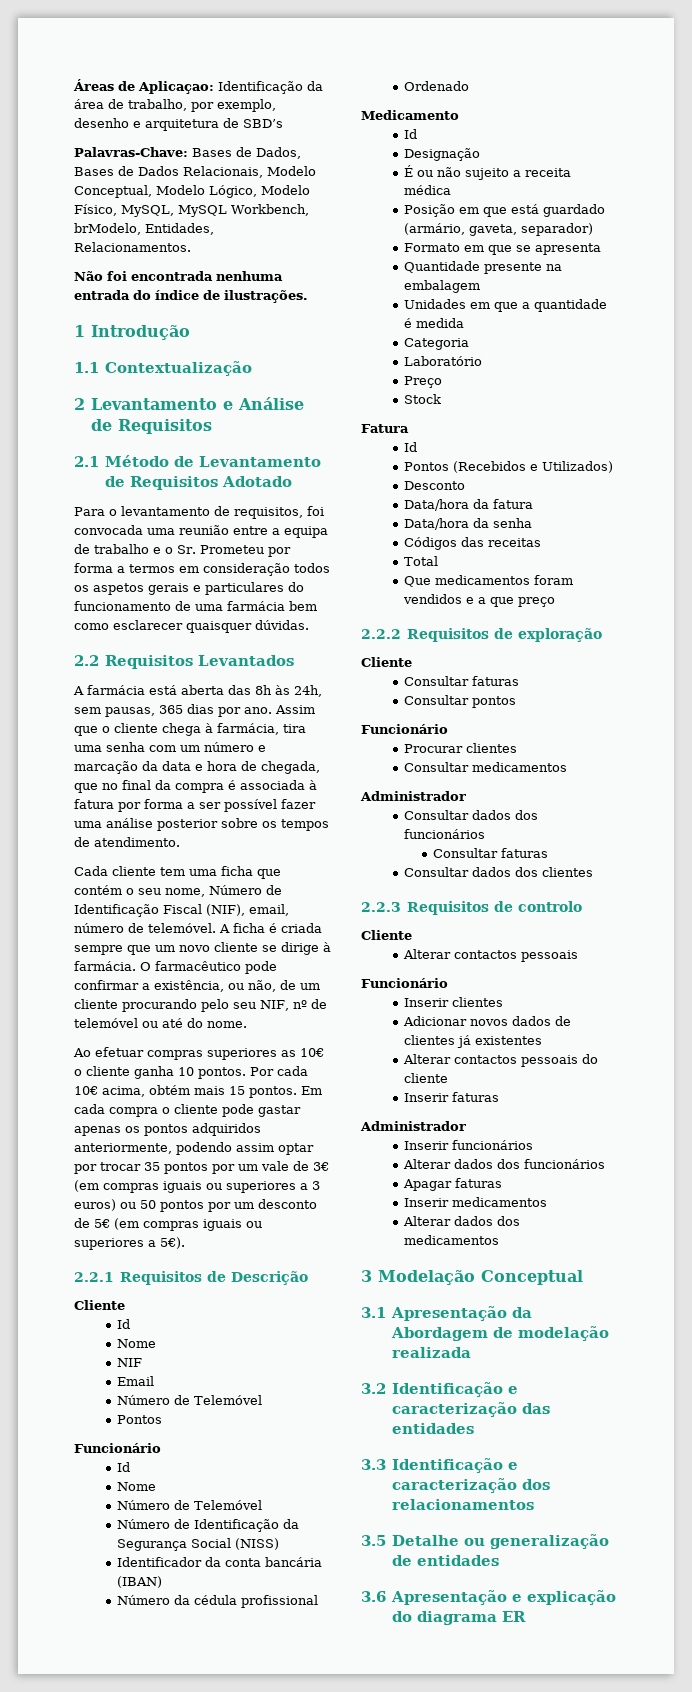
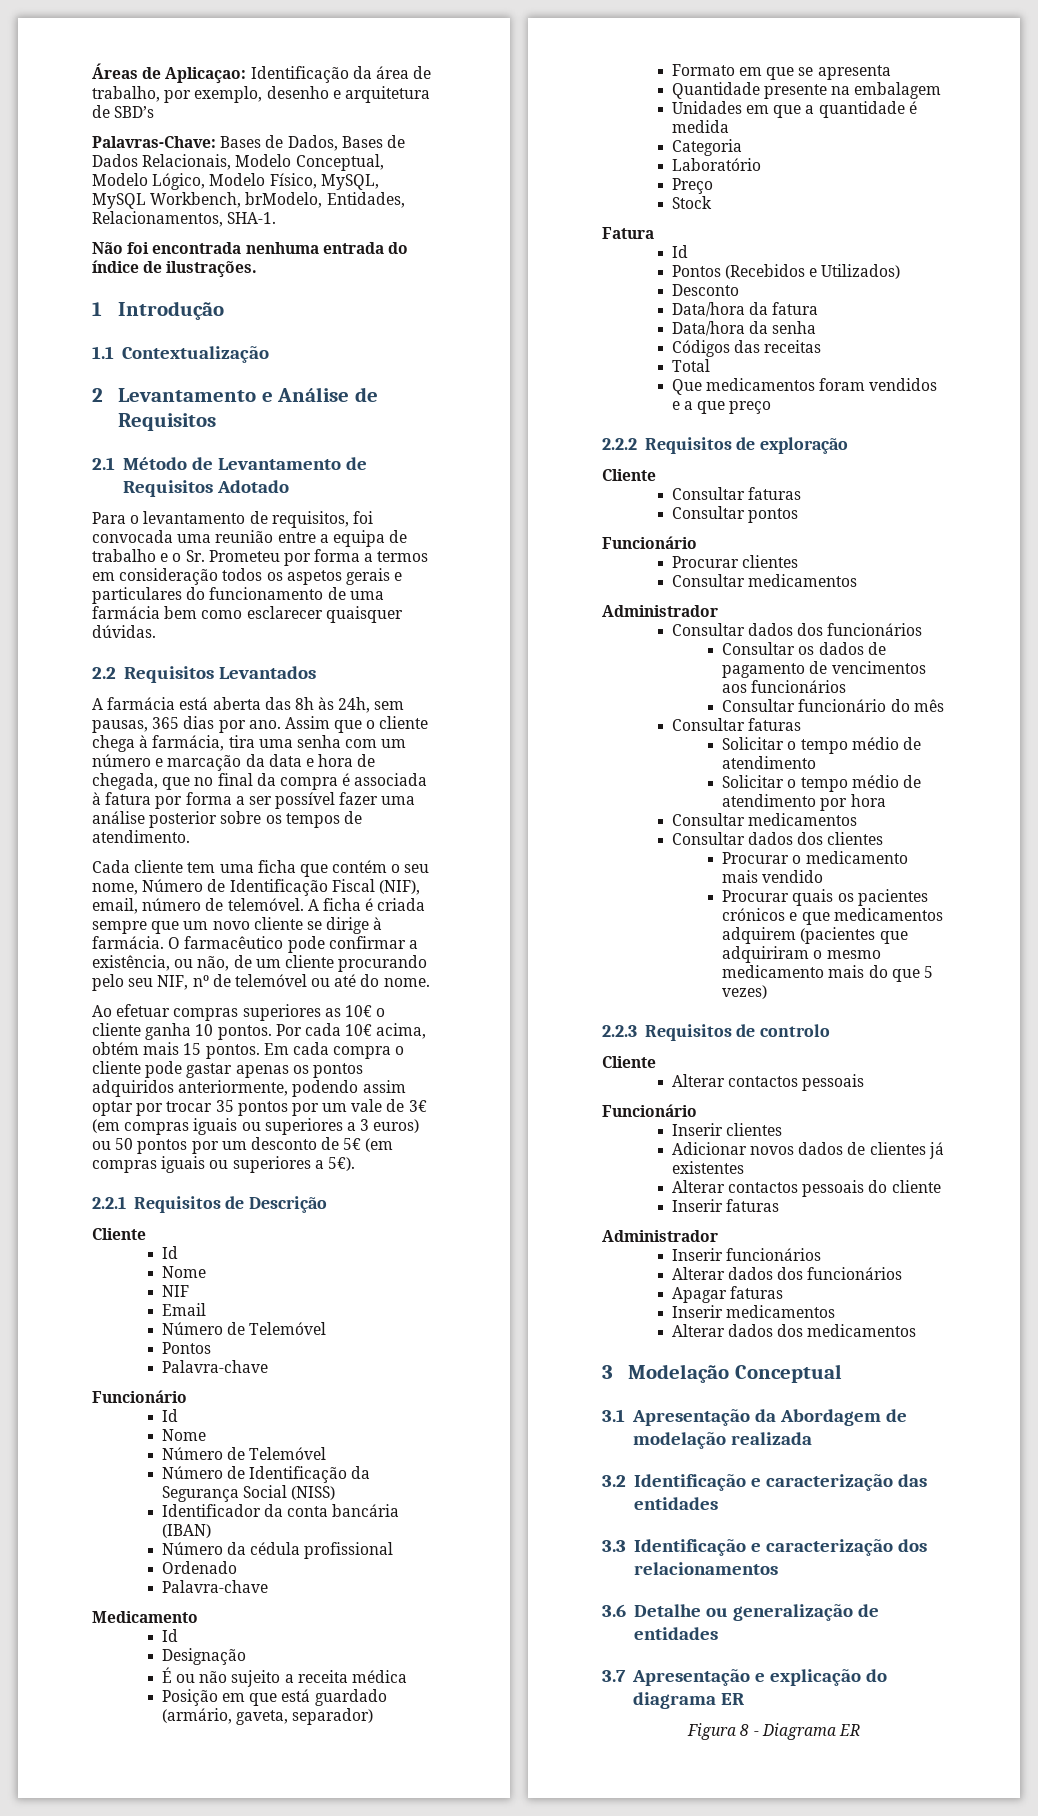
[74,242,191,252] Relacionamentos. -> [92,211,277,227] Relacionamentos, SHA-1.
(162, 1419) none -> [161,1360,268,1373] // Palavra-chave
(469, 86) none -> [161,1580,268,1593] // Palavra-chave
[501,848,549,858] [403,867,593,877] faturas // Consultar dados dos clientes -> [798,642,886,655] [722,661,926,678] [722,680,847,693] [722,699,944,712] [671,718,802,731] [722,737,921,754] [722,756,817,769] [722,775,921,792] [722,794,886,811] [671,813,858,826] [671,832,884,845] [722,851,908,864] [722,870,824,883] [722,889,928,906] [722,908,943,925] [722,927,908,944] [722,946,881,963] [722,965,933,982] [722,985,768,999] os dados de pagamento de vencimentos aos funcionários // Consultar funcionário do mês // Consultar faturas // Solicitar o tempo médio de atendimento // Solicitar o tempo médio de atendimento por hora // Consultar medicamentos // Consultar dados dos clientes // Procurar o medicamento mais vendido // Procurar quais os pacientes crónicos e que medicamentos adquirem (pacientes que adquiriram o mesmo medicamento mais do que 5 vezes)
[361,1535,386,1546] 3.5 -> [602,1604,626,1617] 3.6
[361,1591,386,1602] 3.6 -> [602,1670,626,1682] 3.7
(527, 1616) none -> [687,1723,860,1740] // Figura 8 - Diagrama ER

